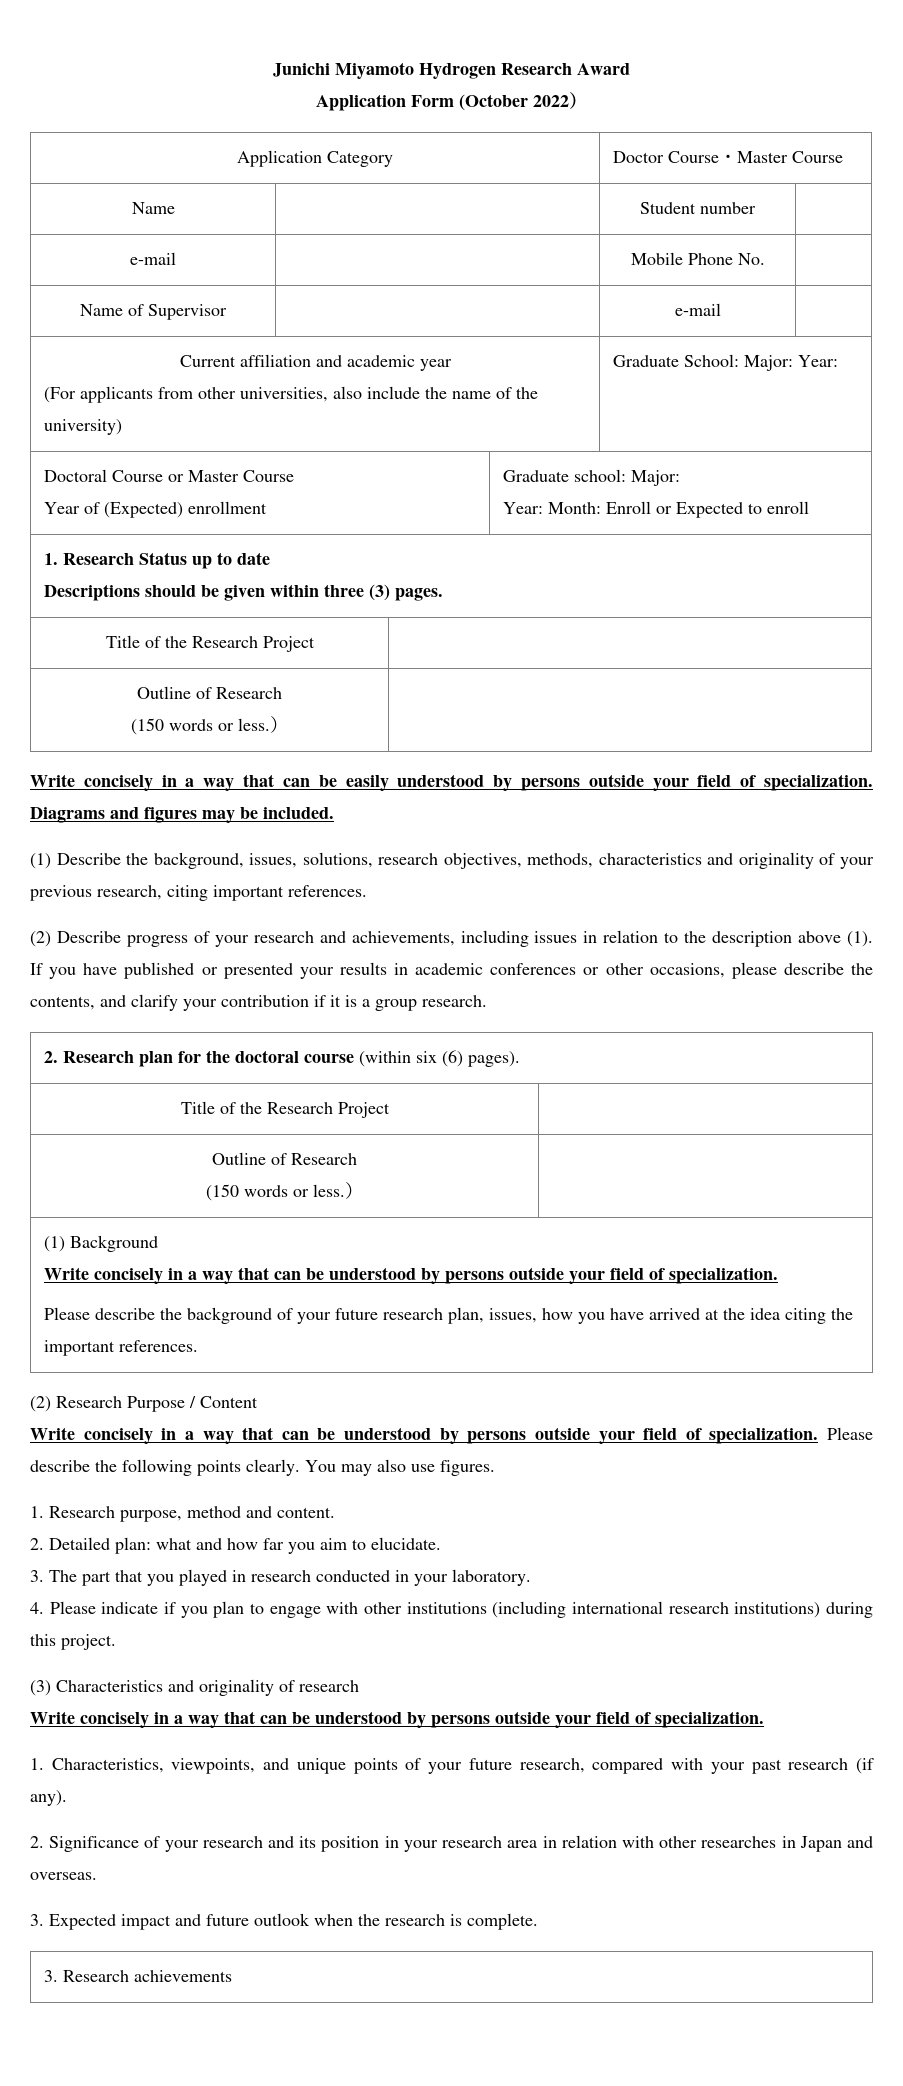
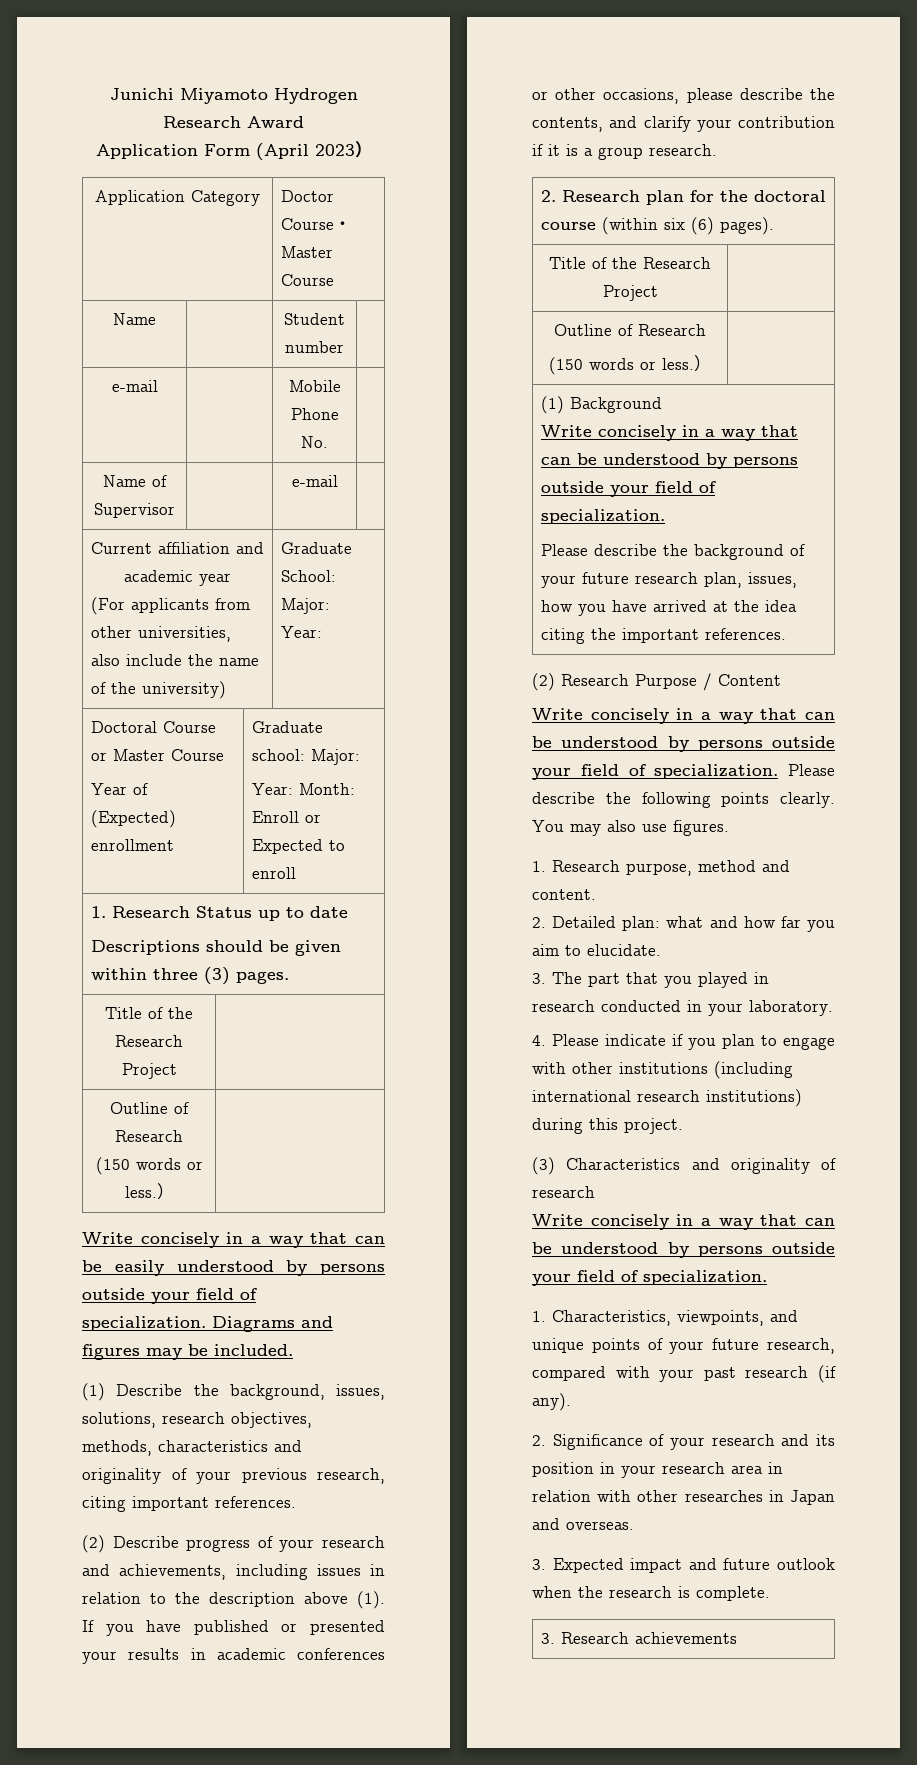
[459,94,569,111] (October 2022 -> [255,143,355,160] (April 2023

